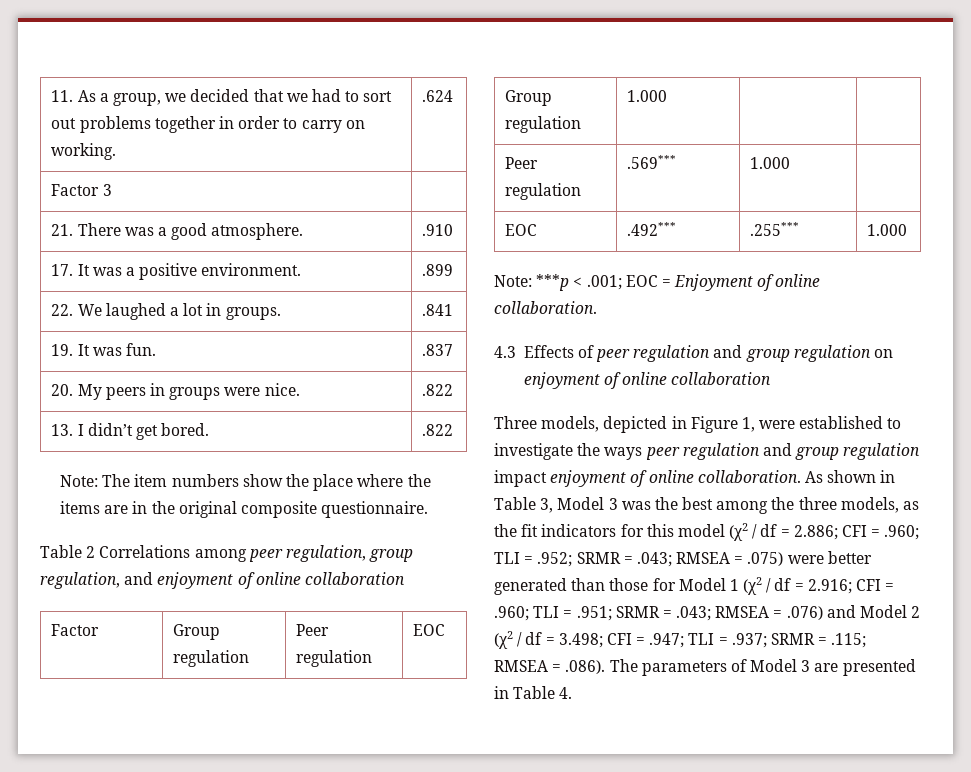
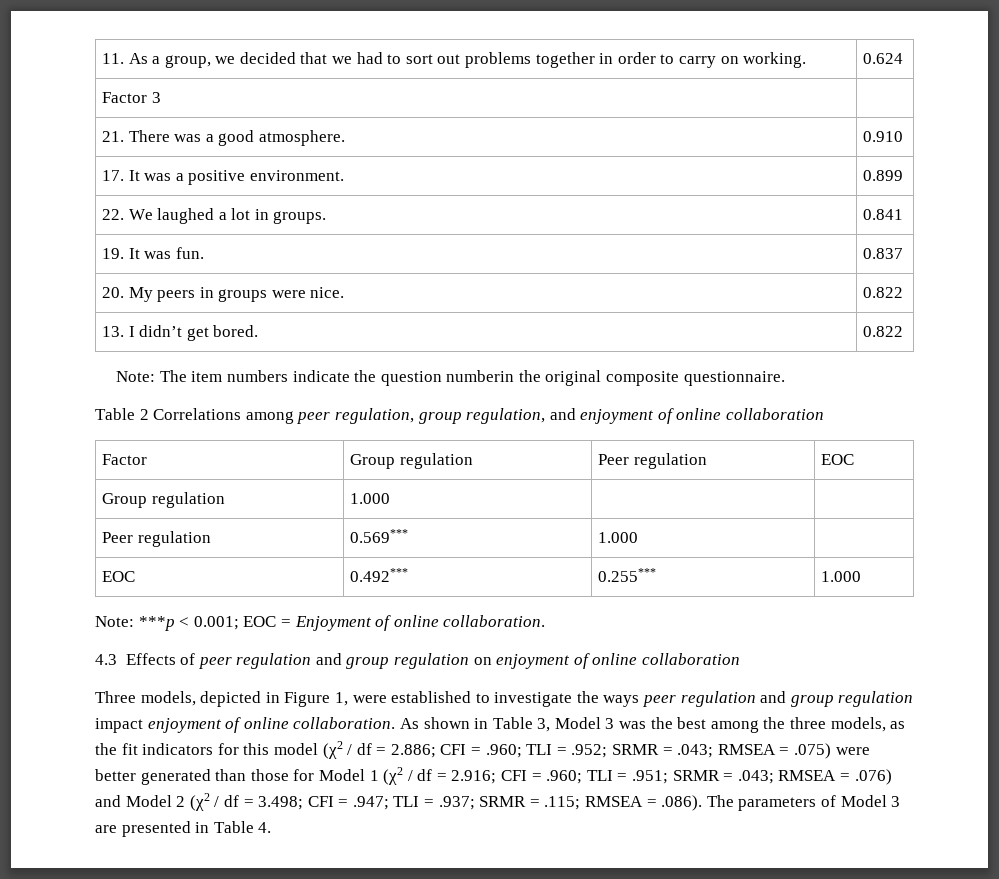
[422,90,454,102] .624 -> [862,53,903,64] 0.624
[422,224,454,236] .910 -> [862,131,903,142] 0.910
[422,264,454,276] .899 -> [862,170,903,181] 0.899
[422,304,454,316] .841 -> [862,209,903,220] 0.841
[422,344,454,356] .837 -> [862,248,903,259] 0.837
[422,384,454,396] .822 -> [862,287,903,298] 0.822
[422,424,454,436] .822 -> [862,326,903,337] 0.822
[242,474,431,491] [60,501,148,514] show the place where the items are in -> [292,370,515,386] indicate the question numberin
[627,155,677,169] .569*** -> [349,529,408,543] 0.569***
[627,222,677,236] [750,222,800,236] .492*** | .255*** -> [349,568,408,582] [597,568,656,582] 0.492*** | 0.255***
[586,275,622,290] .001; -> [193,616,239,630] 0.001;

